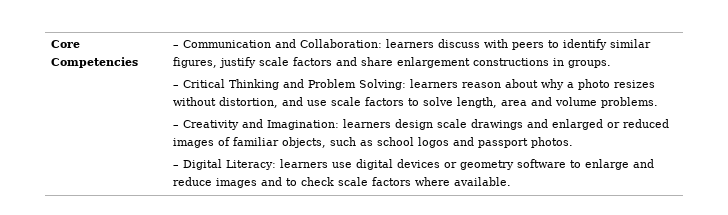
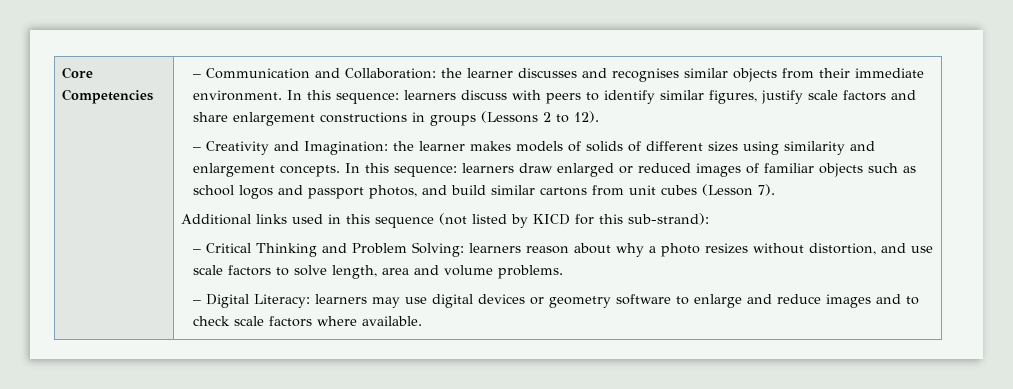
(382, 43) none -> [440,68,924,82] [192,90,399,104] the learner discusses and recognises similar objects from their immediate environment. In this sequence:
[567,60,611,68] groups. -> [429,111,599,126] [192,141,875,155] [192,163,916,177] [192,184,775,199] [181,213,710,228] groups (Lessons 2 to 12). // – Creativity and Imagination: the learner makes models of solids of different sizes using similarity and enlargement concepts. In this sequence: learners draw enlarged or reduced images of familiar objects such as school logos and passport photos, and build similar cartons from unit cubes (Lesson 7). // Additional links used in this sequence (not listed by KICD for this sub-strand):
[172,119,669,130] [172,137,573,148] // – Creativity and Imagination: learners design scale drawings and enlarged or reduced images of familiar objects, such as school logos and passport photos. -> (563, 272) none
(328, 163) none -> [371,297,400,308] may

